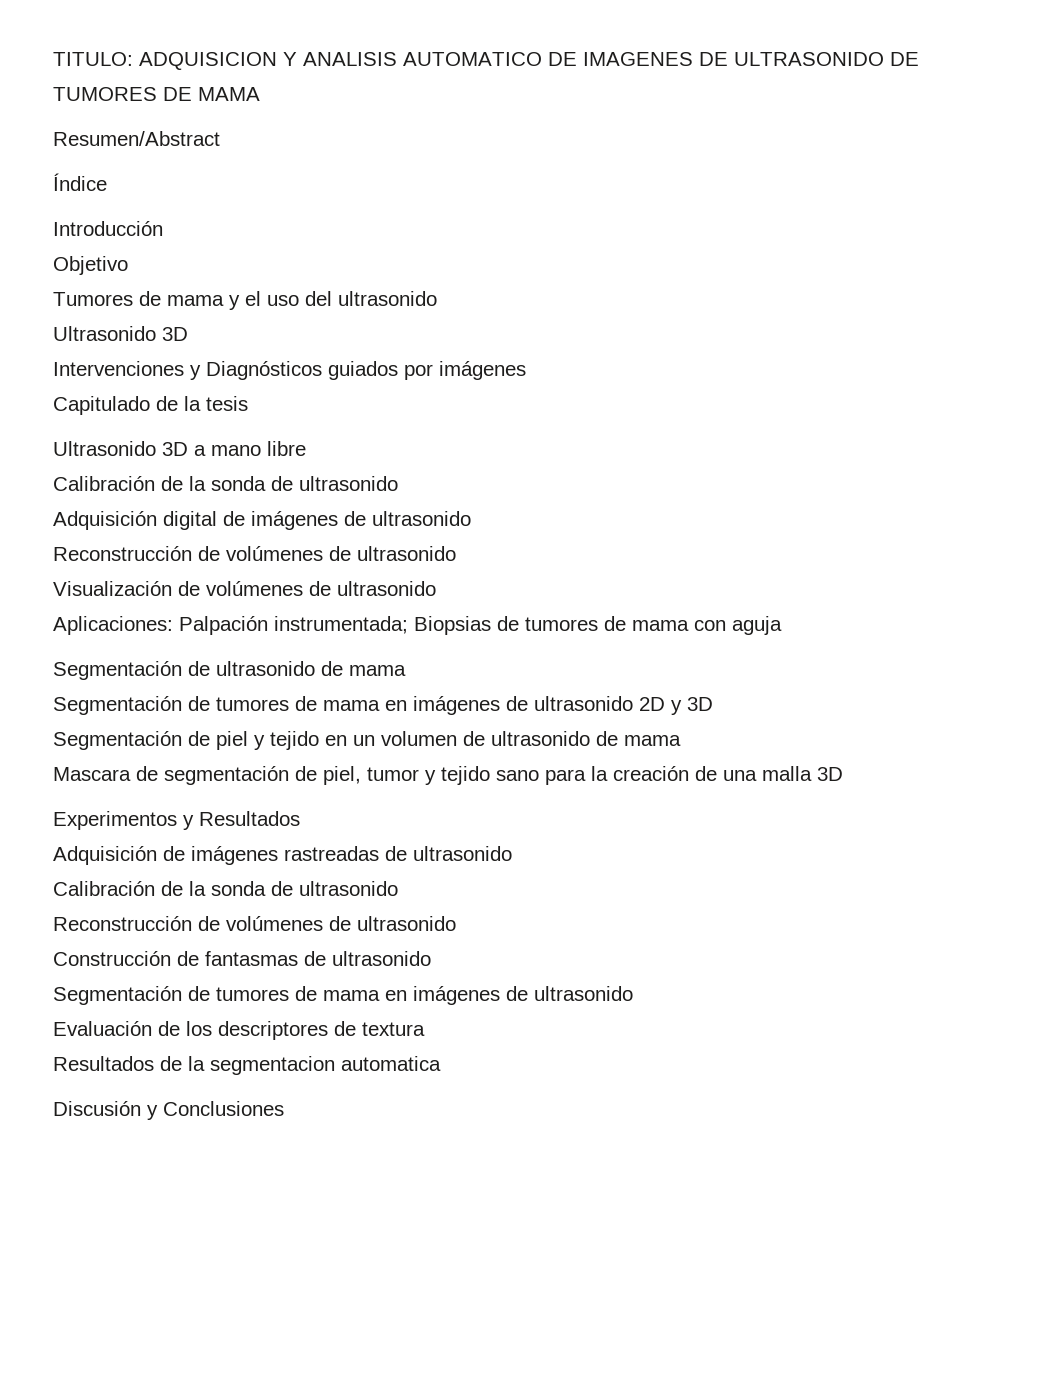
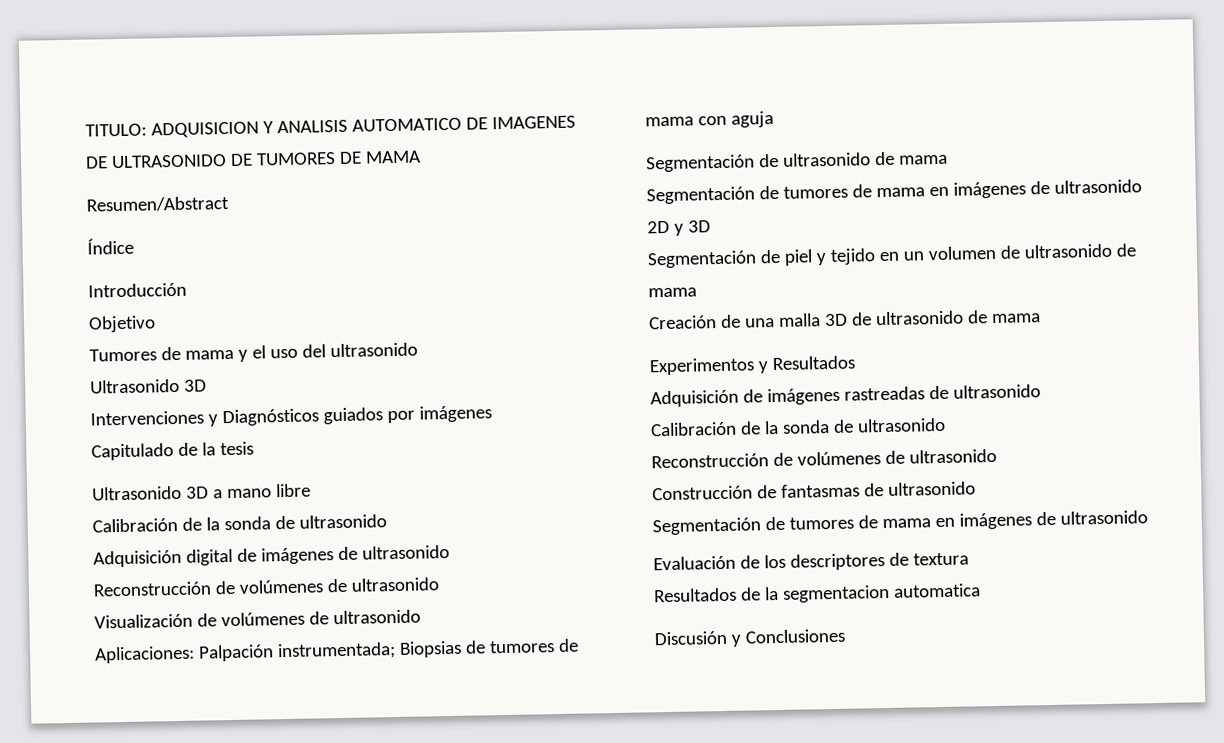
[53,766,689,785] Mascara de segmentación de piel, tumor y tejido sano para la creación -> [648,315,717,330] Creación
(843, 774) none -> [850,310,1041,326] de ultrasonido de mama

